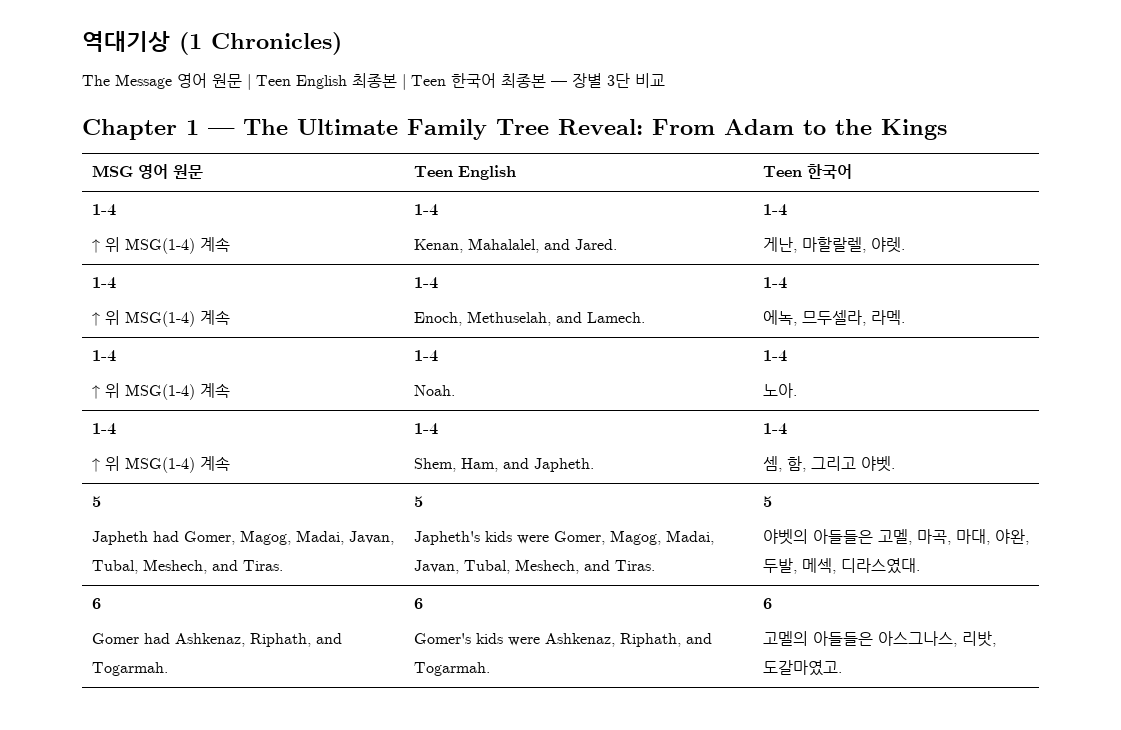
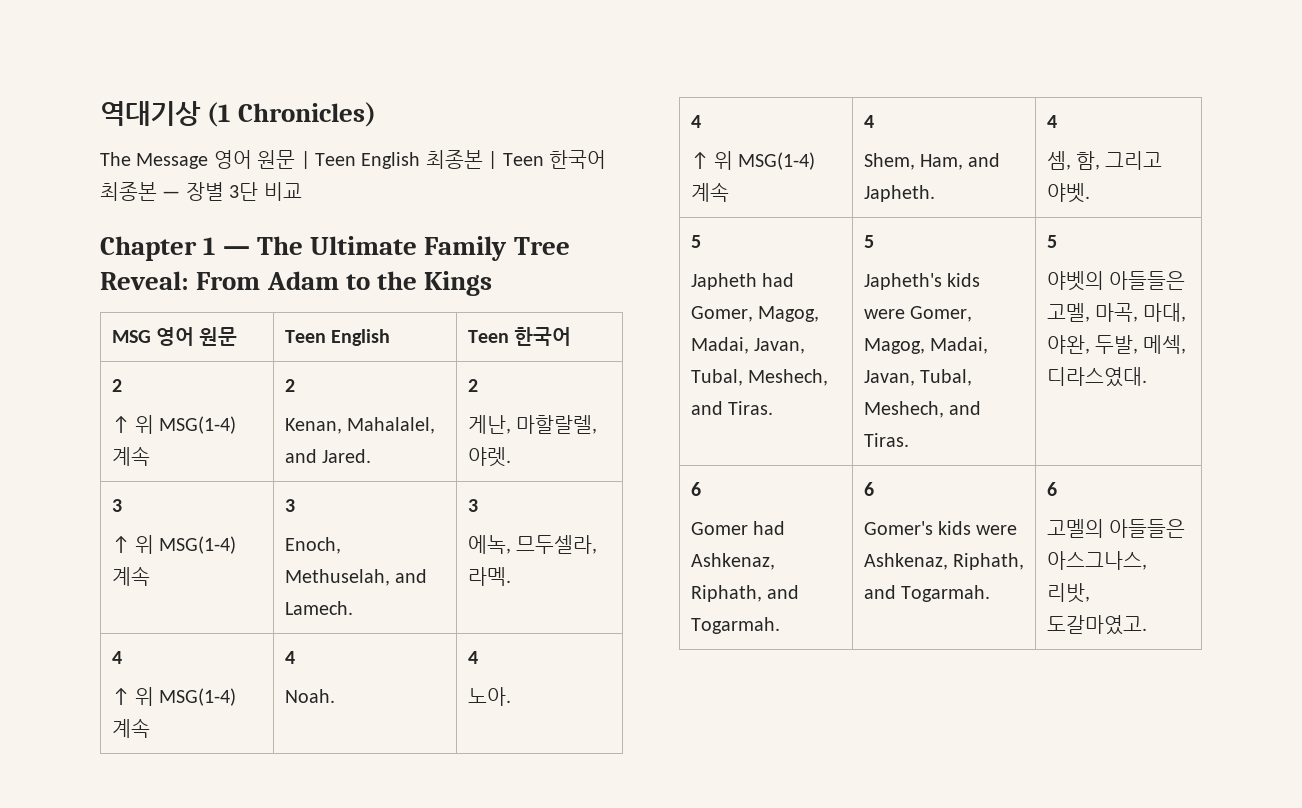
[91,204,116,216] [91,237,230,254] [413,204,438,216] 1-4 // ↑ 위 MSG(1-4) 계속 | 1-4 -> [111,379,122,392] [111,415,237,434] [111,446,150,466] [284,379,295,392] 2 // ↑ 위 MSG(1-4) 계속 | 2
[762,204,787,216] 1-4 -> [467,379,478,392] 2
[91,277,116,289] [91,310,230,327] [413,277,438,289] 1-4 // ↑ 위 MSG(1-4) 계속 | 1-4 -> [111,499,122,512] [111,535,237,554] [111,566,150,586] [284,499,295,512] 3 // ↑ 위 MSG(1-4) 계속 | 3
[762,277,787,289] 1-4 -> [467,499,478,512] 3
[91,350,116,362] [91,383,230,400] [413,350,438,362] 1-4 // ↑ 위 MSG(1-4) 계속 | 1-4 -> [111,651,122,664] [111,687,237,706] [111,718,150,738] [284,651,295,664] 4 // ↑ 위 MSG(1-4) 계속 | 4
[762,350,787,362] 1-4 -> [467,651,478,664] 4
[91,423,116,435] [91,456,230,473] [413,423,438,435] 1-4 // ↑ 위 MSG(1-4) 계속 | 1-4 -> [690,115,701,128] [690,151,816,170] [690,182,729,202] [863,115,874,128] 4 // ↑ 위 MSG(1-4) 계속 | 4
[762,423,787,435] 1-4 -> [1046,115,1057,128] 4

